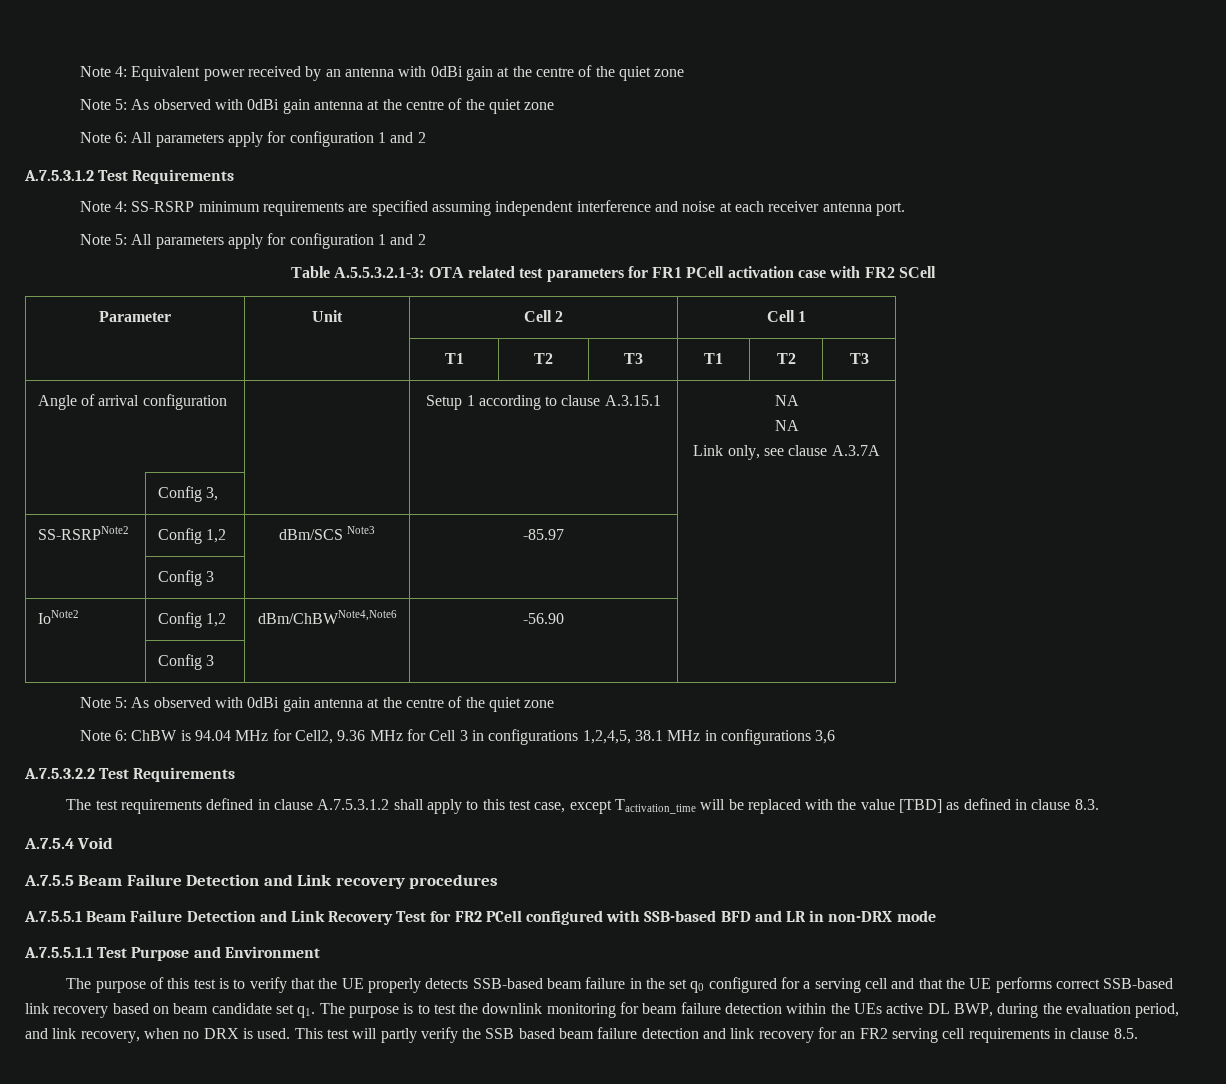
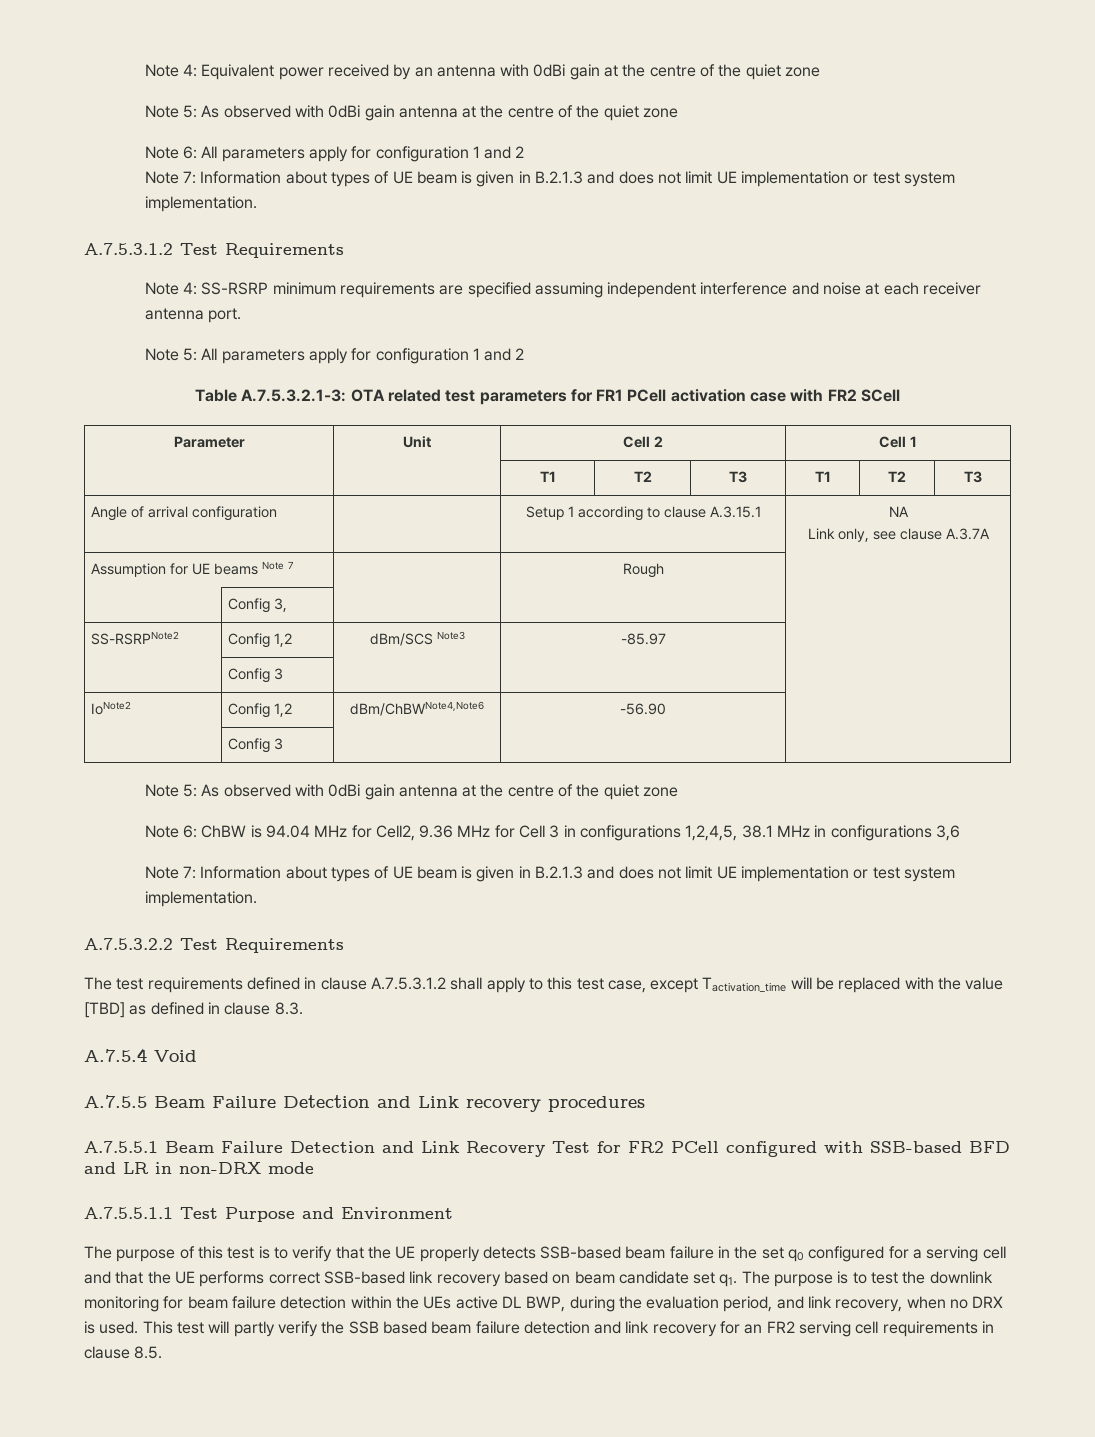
(426, 137) none -> [144,171,956,187] [144,196,257,212] // Note 7: Information about types of UE beam is given in B.2.1.3 and does not limit UE implementation or test system implementation.
[334,267,425,278] A.5.5.3.2.1-3: -> [241,389,347,402] A.7.5.3.2.1-3:
[774,420,799,431] // NA -> (909, 511) none
(880, 450) none -> [91,561,295,577] [622,563,664,578] // Assumption for UE beams Note 7 | | Rough |
(836, 737) none -> [144,866,956,882] [144,891,257,907] // Note 7: Information about types of UE beam is given in B.2.1.3 and does not limit UE implementation or test system implementation.

